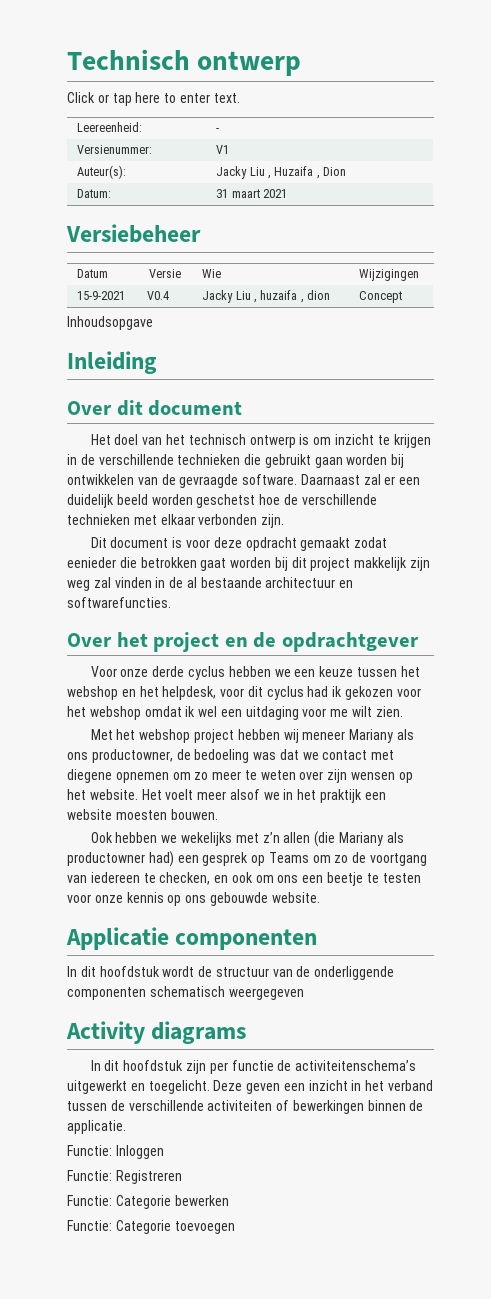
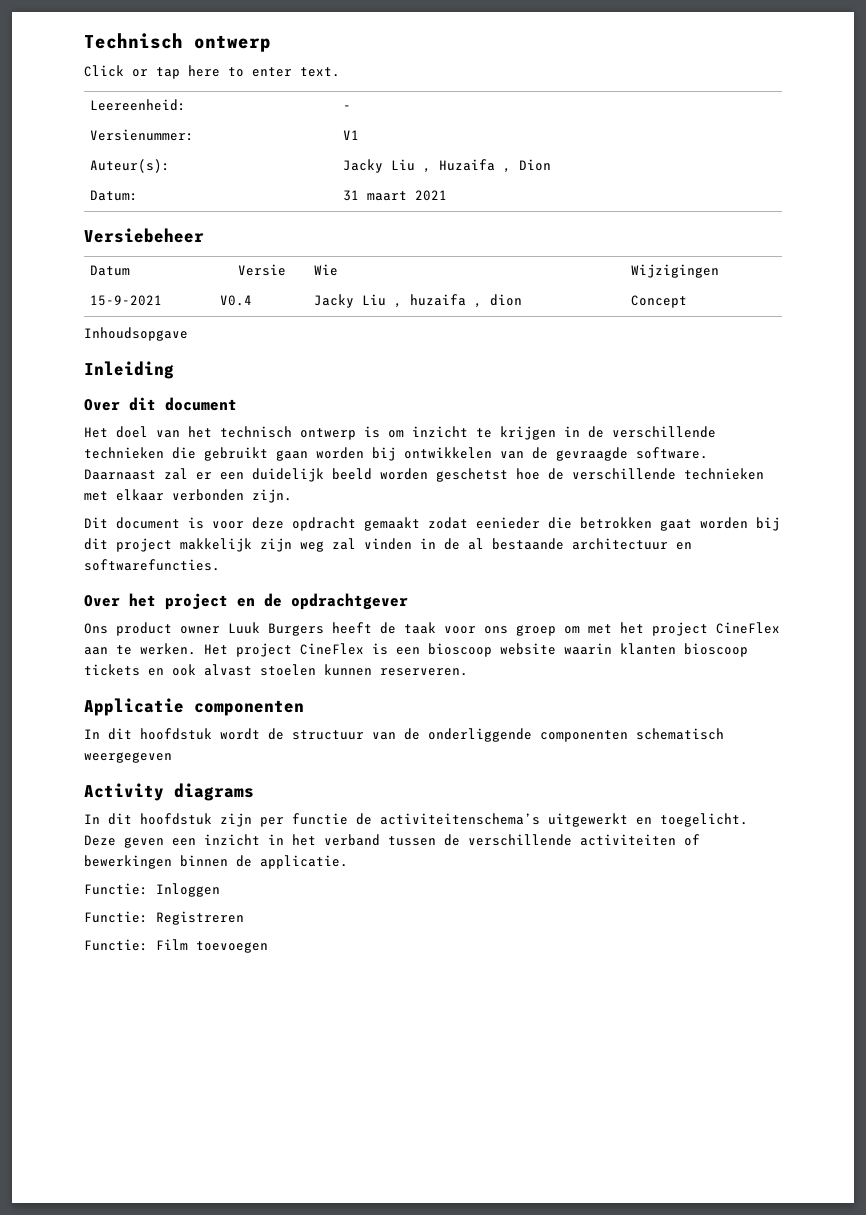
[90,666,420,680] [67,686,421,700] [67,706,403,720] [90,729,414,743] [67,749,395,763] [67,769,413,783] [67,789,386,803] [67,809,218,820] [90,831,404,847] [67,851,428,867] [67,872,421,886] [67,892,320,906] Voor onze derde cyclus hebben we een keuze tussen het webshop en het helpdesk, voor dit cyclus had ik gekozen voor het webshop omdat ik wel een uitdaging voor me wilt zien. // Met het webshop project hebben wij meneer Mariany als ons productowner, de bedoeling was dat we contact met diegene opnemen om zo meer te weten over zijn wensen op het website. Het voelt meer alsof we in het praktijk een website moesten bouwen. // Ook hebben we wekelijks met z’n allen (die Mariany als productowner had) een gesprek op Teams om zo de voortgang van iedereen te checken, en ook om ons een beetje te testen voor onze kennis op ons gebouwde website. -> [84,622,780,636] [84,643,748,657] [84,664,468,676] Ons product owner Luuk Burgers heeft de taak voor ons groep om met het project CineFlex aan te werken. Het project CineFlex is een bioscoop website waarin klanten bioscoop tickets en ook alvast stoelen kunnen reserveren.
[115,1195,229,1209] [67,1220,171,1234] Categorie bewerken // Functie: Categorie -> [156,939,188,950] Film

